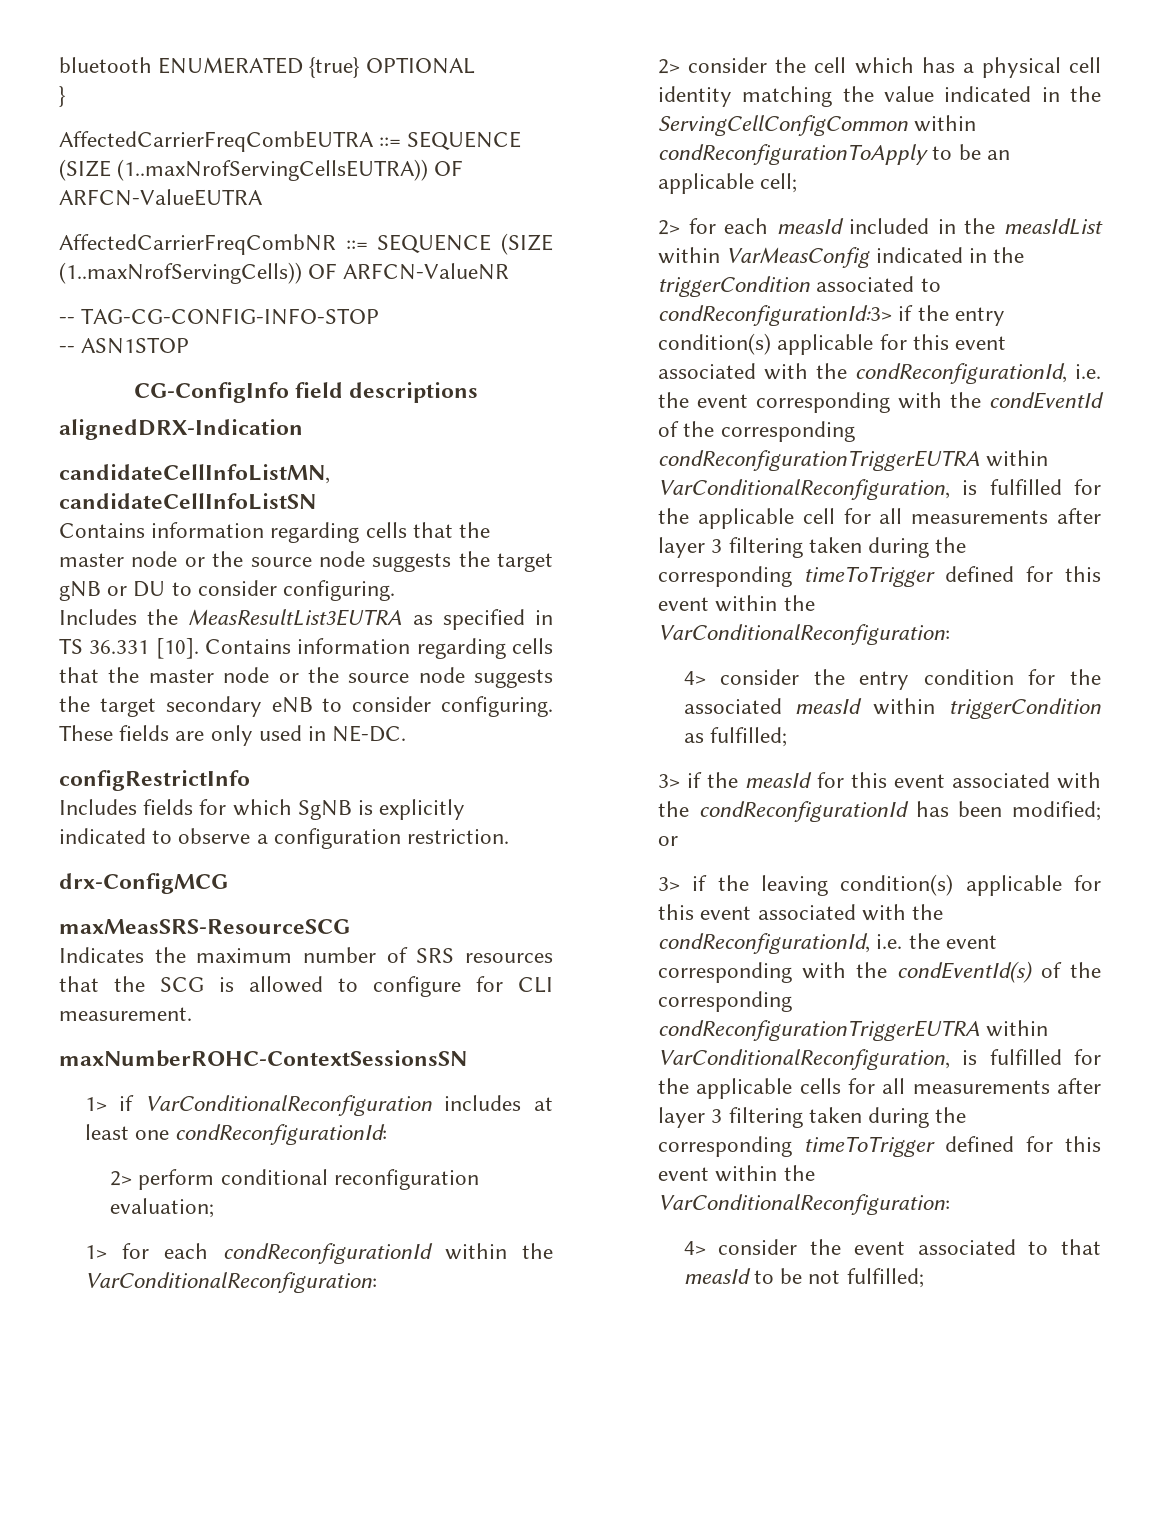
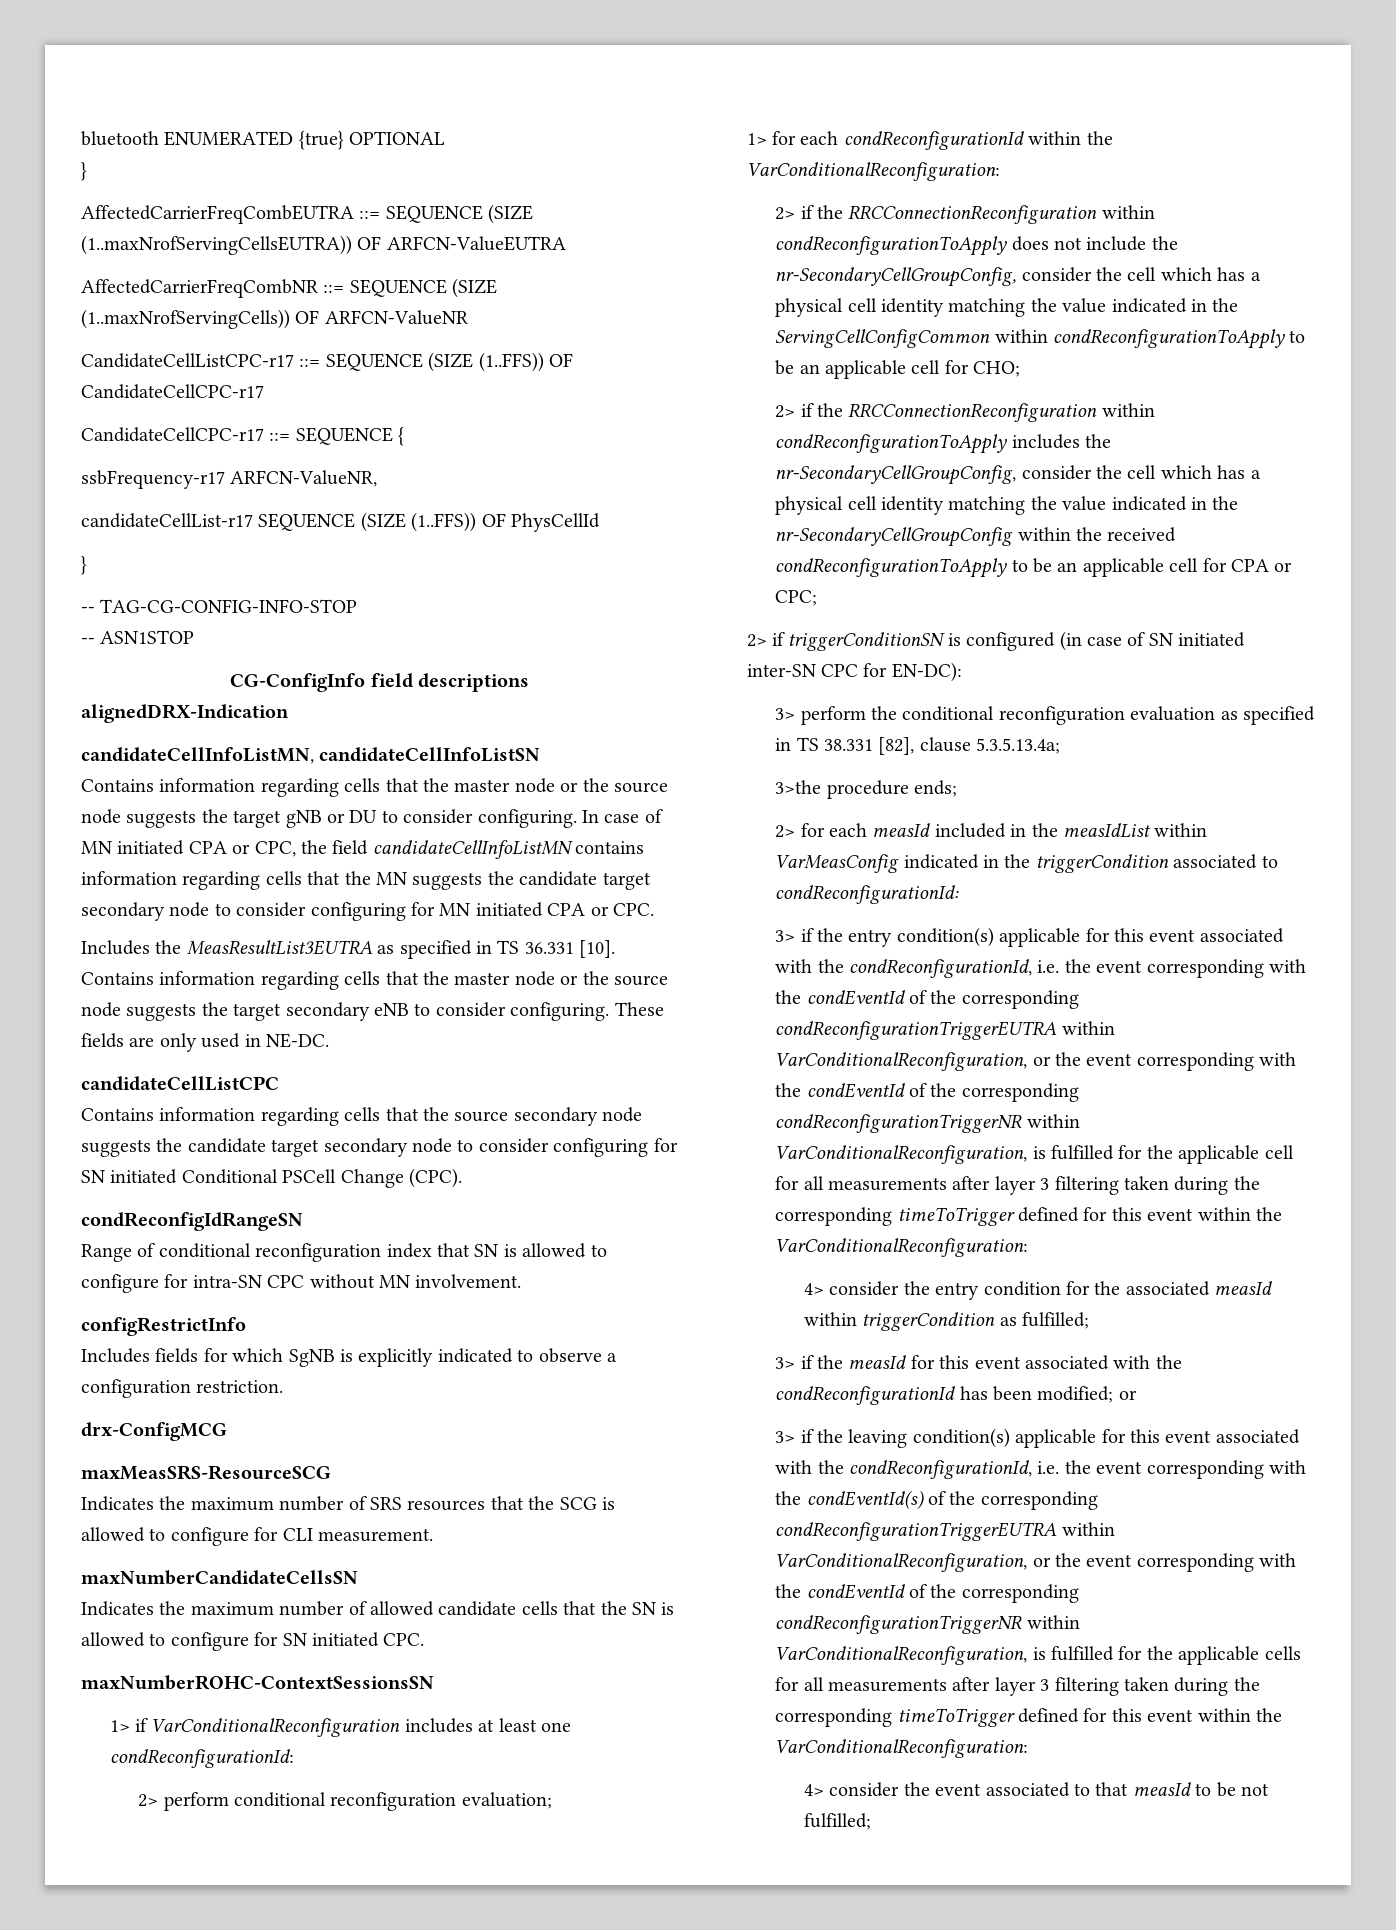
(510, 271) none -> [81,352,573,372] [81,384,264,399] [81,427,405,446] [81,470,378,489] [81,512,600,532] [81,556,87,575] // CandidateCellListCPC-r17 ::= SEQUENCE (SIZE (1..FFS)) OF CandidateCellCPC-r17 // CandidateCellCPC-r17 ::= SEQUENCE { // ssbFrequency-r17 ARFCN-ValueNR, // candidateCellList-r17 SEQUENCE (SIZE (1..FFS)) OF PhysCellId // }
(396, 590) none -> [581,809,663,823] [81,840,645,859] [81,871,651,890] [81,902,654,921] In case of MN initiated CPA or CPC, the field candidateCellInfoListMN contains information regarding cells that the MN suggests the candidate target secondary node to consider configuring for MN initiated CPA or CPC.
(407, 733) none -> [81,1076,279,1091] [81,1107,643,1126] [81,1138,678,1157] [81,1168,462,1188] [81,1212,303,1231] [81,1243,607,1262] [81,1274,522,1293] // candidateCellListCPC // Contains information regarding cells that the source secondary node suggests the candidate target secondary node to consider configuring for SN initiated Conditional PSCell Change (CPC). // condReconfigIdRangeSN // Range of conditional reconfiguration index that SN is allowed to configure for intra-SN CPC without MN involvement.
(192, 1014) none -> [81,1570,358,1585] [81,1601,675,1616] [81,1632,425,1651] // maxNumberCandidateCellsSN // Indicates the maximum number of allowed candidate cells that the SN is allowed to configure for SN initiated CPC.
(681, 66) none -> [800,205,1155,224] [775,236,1178,256] [775,267,1017,287] if the RRCConnectionReconfiguration within condReconfigurationToApply does not include the nr-SecondaryCellGroupConfig,
[760,173,798,193] cell; -> [911,360,1021,377] [775,403,1155,422] [775,434,1112,454] [775,465,1261,485] [775,496,1239,515] [775,527,1177,547] [775,558,1293,578] [775,590,818,606] [746,631,1246,651] [746,662,962,682] [775,706,1316,725] [775,737,1061,755] [775,780,958,799] cell for CHO; // 2> if the RRCConnectionReconfiguration within condReconfigurationToApply includes the nr-SecondaryCellGroupConfig, consider the cell which has a physical cell identity matching the value indicated in the nr-SecondaryCellGroupConfig within the received condReconfigurationToApply to be an applicable cell for CPA or CPC; // 2> if triggerConditionSN is configured (in case of SN initiated inter-SN CPC for EN-DC): // 3> perform the conditional reconfiguration evaluation as specified in TS 38.331 [82], clause 5.3.5.13.4a; // 3>the procedure ends;
[658,305,893,326] condReconfigurationId:3> -> [775,885,960,904] [775,930,796,942] condReconfigurationId: // 3>
(951, 489) none -> [1032,1052,1297,1071] [775,1083,1079,1102] [775,1114,1080,1133] [775,1145,1028,1164] or the event corresponding with the condEventId of the corresponding condReconfigurationTriggerNR within VarConditionalReconfiguration,
(951, 1059) none -> [1032,1553,1297,1572] [775,1584,1079,1603] [775,1615,1080,1634] [775,1646,1028,1665] or the event corresponding with the condEventId of the corresponding condReconfigurationTriggerNR within VarConditionalReconfiguration,

